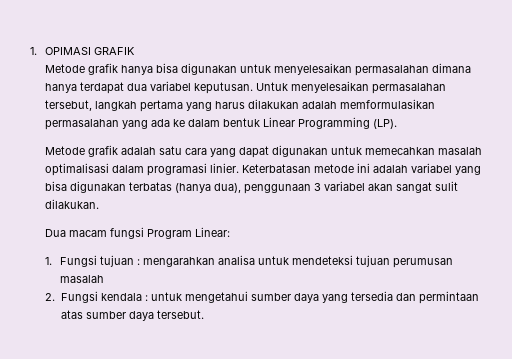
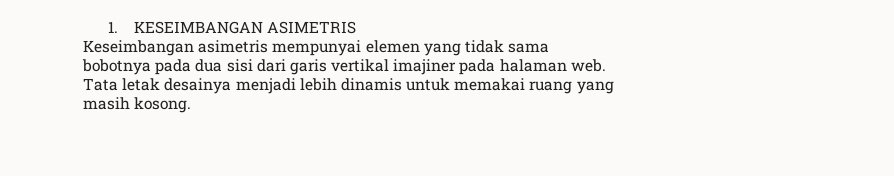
[30,47,136,55] [45,63,472,76] [45,81,447,94] [45,99,436,112] [45,117,398,130] [45,145,483,158] [45,163,482,176] [45,181,459,194] [45,199,100,209] [45,227,231,239] [45,255,454,268] [60,275,105,283] [45,291,479,304] [60,310,204,321] 1. OPIMASI GRAFIK // Metode grafik hanya bisa digunakan untuk menyelesaikan permasalahan dimana hanya terdapat dua variabel keputusan. Untuk menyelesaikan permasalahan tersebut, langkah pertama yang harus dilakukan adalah memformulasikan permasalahan yang ada ke dalam bentuk Linear Programming (LP). // Metode grafik adalah satu cara yang dapat digunakan untuk memecahkan masalah optimalisasi dalam programasi linier. Keterbatasan metode ini adalah variabel yang bisa digunakan terbatas (hanya dua), penggunaan 3 variabel akan sangat sulit dilakukan. // Dua macam fungsi Program Linear: // 1. Fungsi tujuan : mengarahkan analisa untuk mendeteksi tujuan perumusan masalah // 2. Fungsi kendala : untuk mengetahui sumber daya yang tersedia dan permintaan atas sumber daya tersebut. -> [108,21,357,34] [83,40,550,56] [82,59,606,75] [83,78,614,94] [83,97,192,113] 1. KESEIMBANGAN ASIMETRIS // Keseimbangan asimetris mempunyai elemen yang tidak sama // bobotnya pada dua sisi dari garis vertikal imajiner pada halaman web. // Tata letak desainya menjadi lebih dinamis untuk memakai ruang yang // masih kosong.

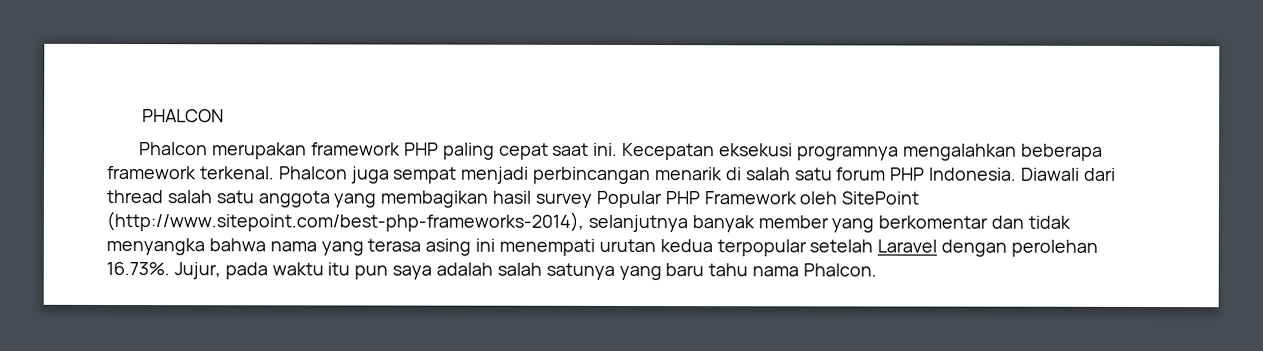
[108,21,357,34] [83,40,550,56] [82,59,606,75] [83,78,614,94] [83,97,192,113] 1. KESEIMBANGAN ASIMETRIS // Keseimbangan asimetris mempunyai elemen yang tidak sama // bobotnya pada dua sisi dari garis vertikal imajiner pada halaman web. // Tata letak desainya menjadi lebih dinamis untuk memakai ruang yang // masih kosong. -> [141,109,224,123] [139,142,1103,161] [106,165,1116,185] [106,189,920,209] [106,210,1072,233] [106,237,1099,257] [106,261,878,281] PHALCON // Phalcon merupakan framework PHP paling cepat saat ini. Kecepatan eksekusi programnya mengalahkan beberapa framework terkenal. Phalcon juga sempat menjadi perbincangan menarik di salah satu forum PHP Indonesia. Diawali dari thread salah satu anggota yang membagikan hasil survey Popular PHP Framework oleh SitePoint (http://www.sitepoint.com/best-php-frameworks-2014), selanjutnya banyak member yang berkomentar dan tidak menyangka bahwa nama yang terasa asing ini menempati urutan kedua terpopular setelah Laravel dengan perolehan 16.73%. Jujur, pada waktu itu pun saya adalah salah satunya yang baru tahu nama Phalcon.

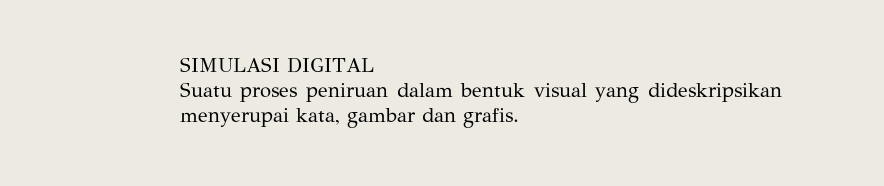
[141,109,224,123] [139,142,1103,161] [106,165,1116,185] [106,189,920,209] [106,210,1072,233] [106,237,1099,257] [106,261,878,281] PHALCON // Phalcon merupakan framework PHP paling cepat saat ini. Kecepatan eksekusi programnya mengalahkan beberapa framework terkenal. Phalcon juga sempat menjadi perbincangan menarik di salah satu forum PHP Indonesia. Diawali dari thread salah satu anggota yang membagikan hasil survey Popular PHP Framework oleh SitePoint (http://www.sitepoint.com/best-php-frameworks-2014), selanjutnya banyak member yang berkomentar dan tidak menyangka bahwa nama yang terasa asing ini menempati urutan kedua terpopular setelah Laravel dengan perolehan 16.73%. Jujur, pada waktu itu pun saya adalah salah satunya yang baru tahu nama Phalcon. -> [179,57,374,73] [179,82,782,103] [179,108,519,128] SIMULASI DIGITAL // Suatu proses peniruan dalam bentuk visual yang dideskripsikan menyerupai kata, gambar dan grafis.

